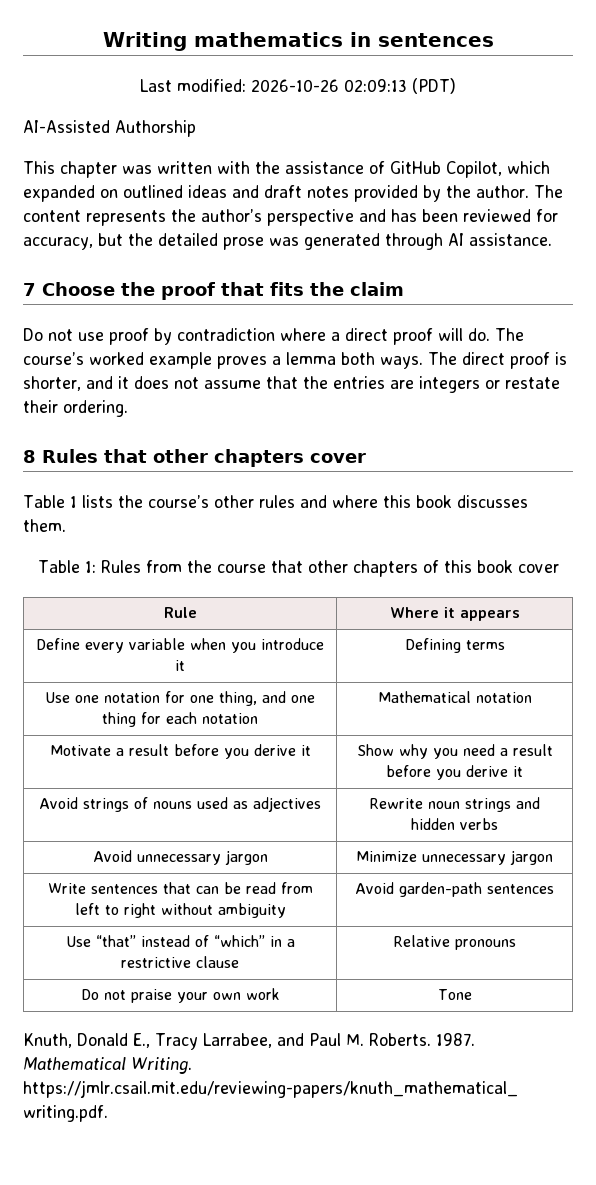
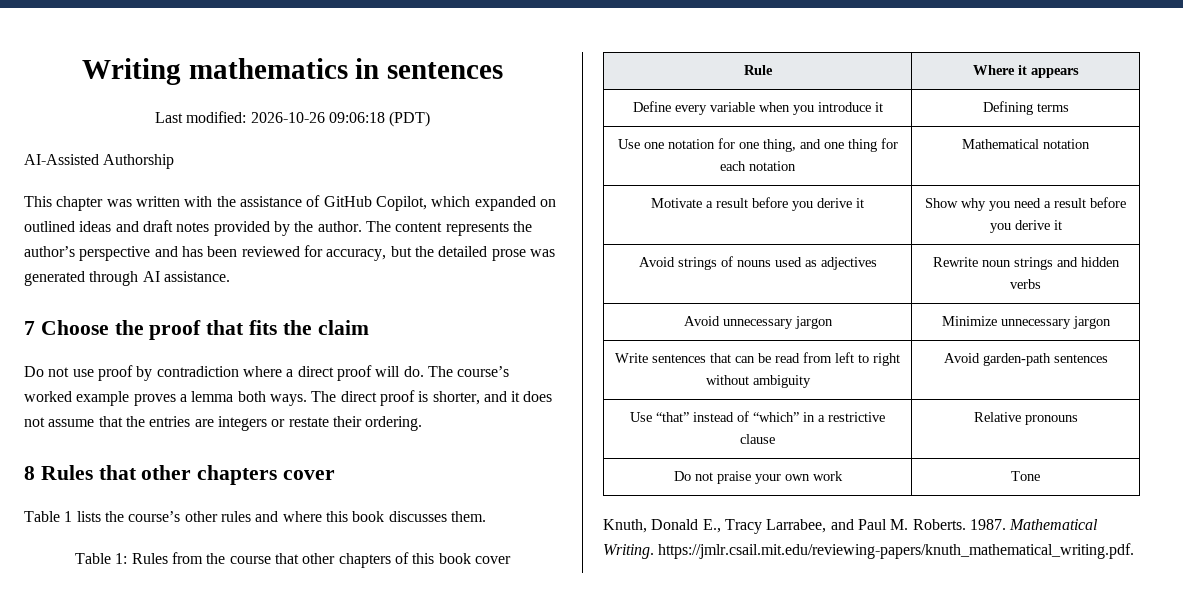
[344,79,407,92] 02:09:13 -> [328,112,385,123] 09:06:18

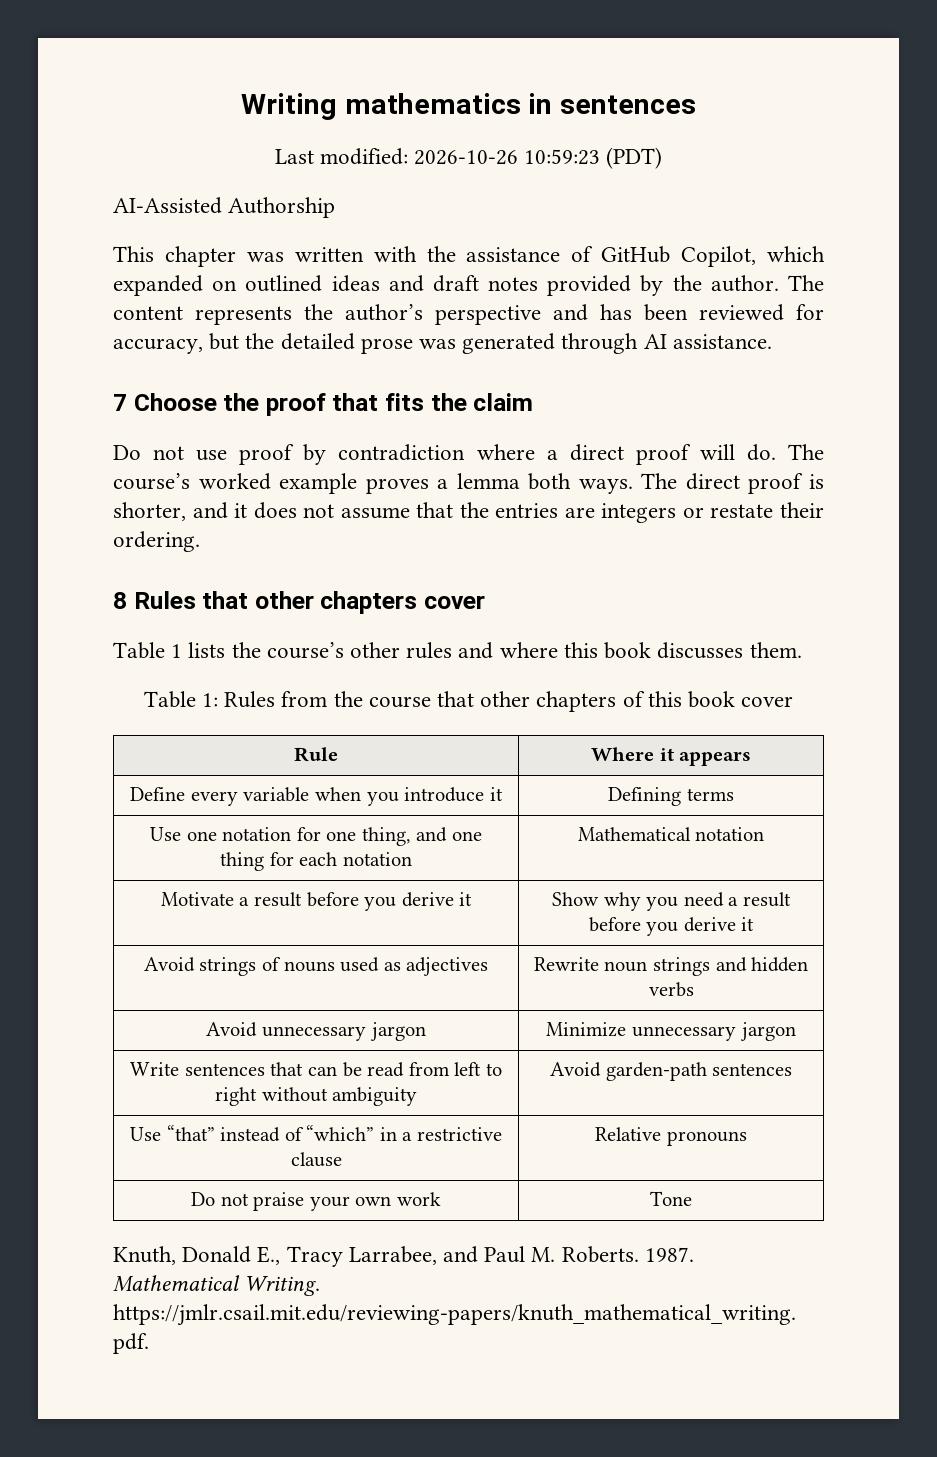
[328,112,385,123] 09:06:18 -> [524,149,601,165] 10:59:23

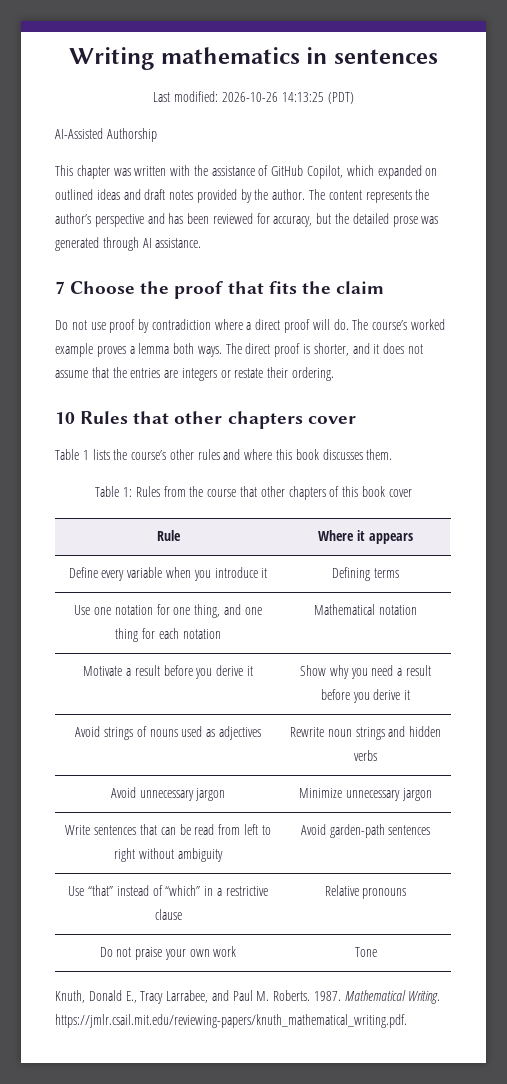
[524,149,601,165] 10:59:23 -> [281,92,324,102] 14:13:25
[113,592,127,609] 8 -> [55,412,75,424] 10

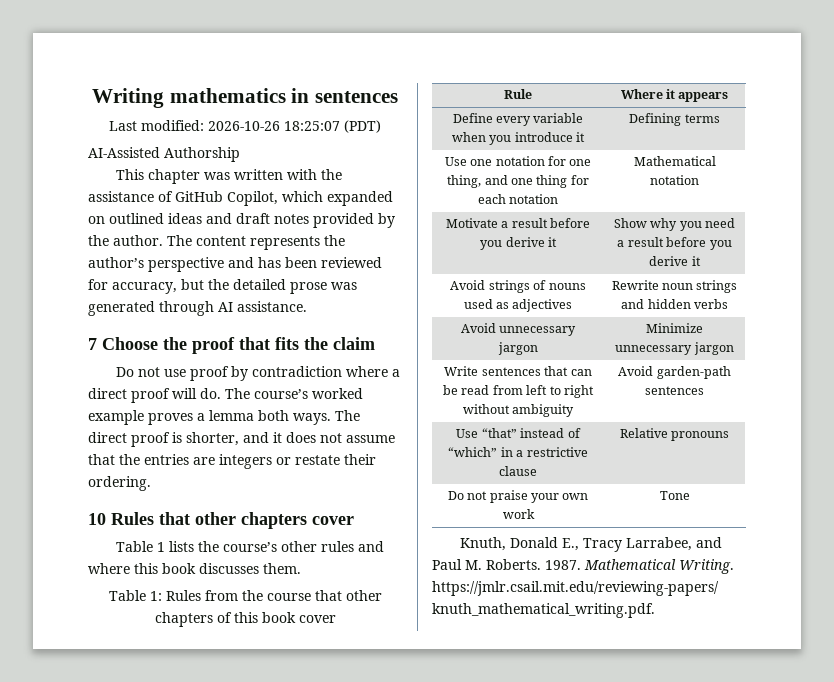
[281,92,324,102] 14:13:25 -> [284,121,340,131] 18:25:07

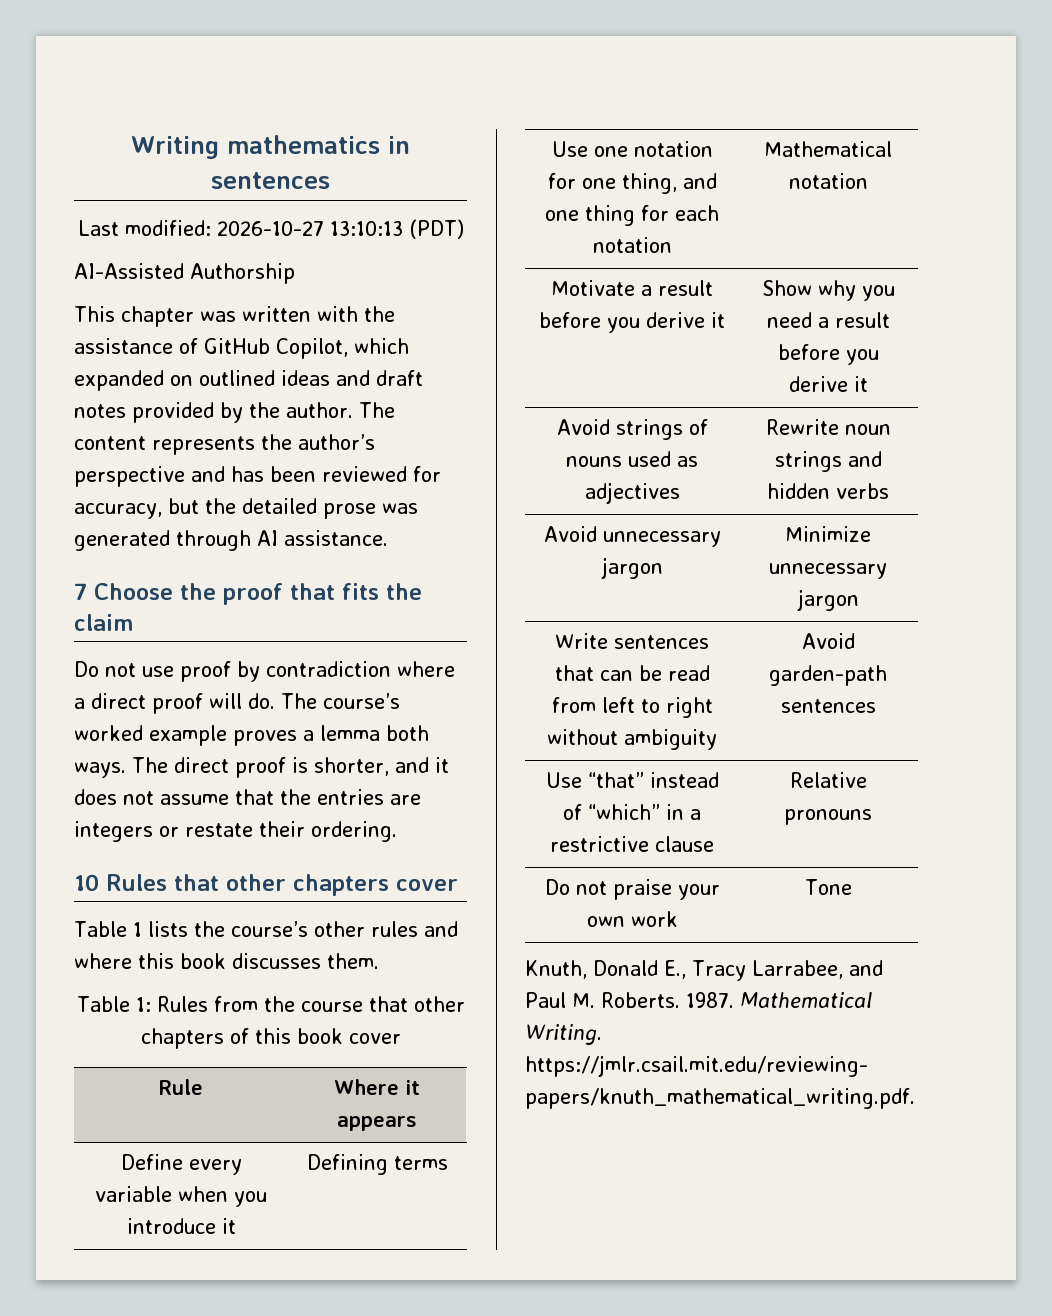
[208,121,340,131] 2026-10-26 18:25:07 -> [216,221,403,236] 2026-10-27 13:10:13

